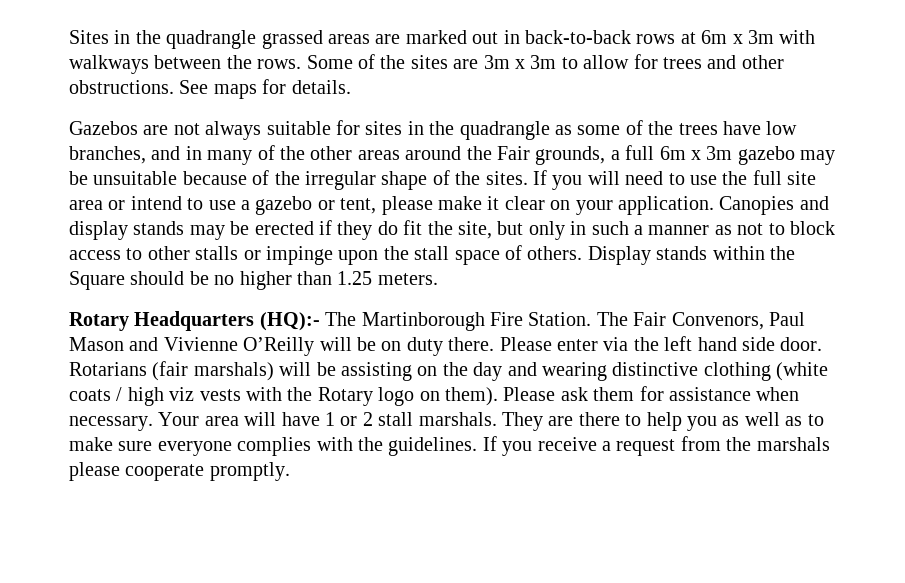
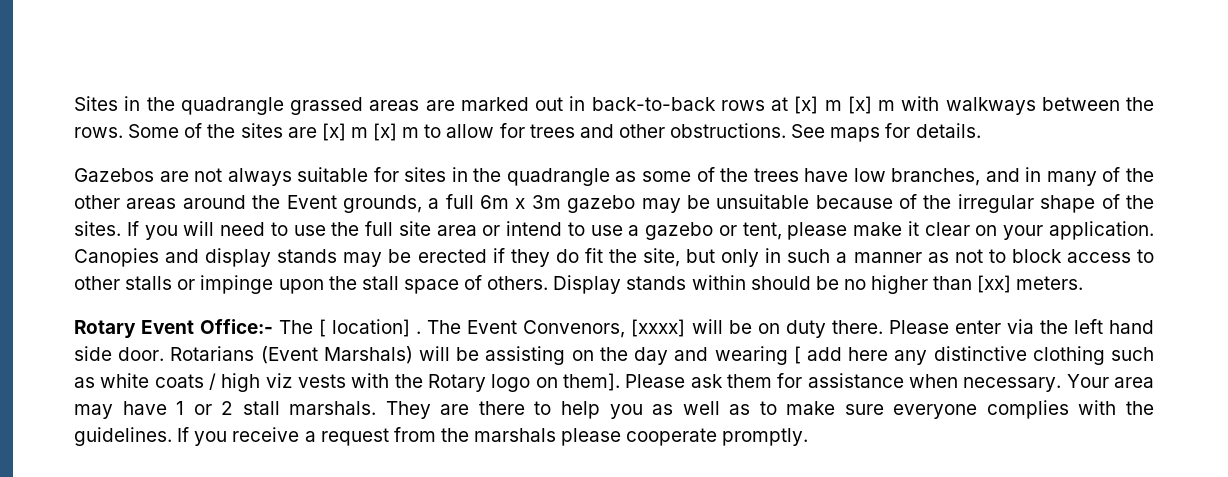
[701,30,774,44] 6m x 3m -> [794,96,895,114] [x] m [x] m
[483,55,557,69] 3m x 3m -> [321,123,420,141] [x] m [x] m
[496,146,530,160] Fair -> [286,195,337,209] Event
[769,246,795,260] [69,271,125,290] the Square -> (746, 282) none
[337,271,373,285] 1.25 -> [977,275,1012,293] [xx]
[134,311,805,331] [69,337,315,356] Headquarters (HQ):- The Martinborough Fire Station. The Fair Convenors, Paul Mason and Vivienne O’Reilly -> [141,319,686,338] Event Office:- The [ location] . The Event Convenors, [xxxx]
[152,361,274,381] (fair marshals) -> [260,346,413,364] (Event Marshals)
[612,362,829,381] distinctive clothing (white -> [793,346,1154,365] [74,373,150,388] [ add here any distinctive clothing such as white
[444,387,498,406] them). -> [562,373,620,391] them].
[244,412,277,426] will -> [74,404,113,419] may

